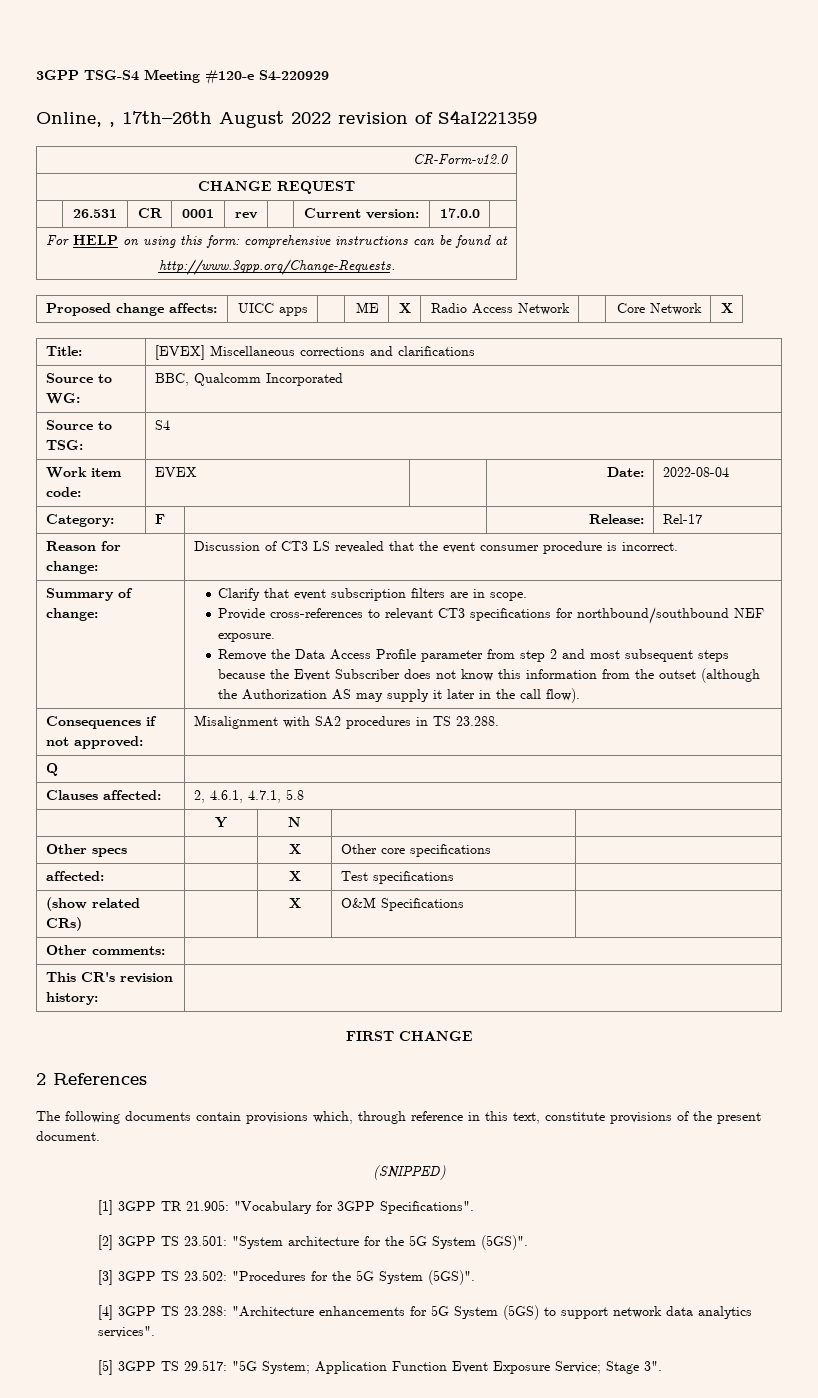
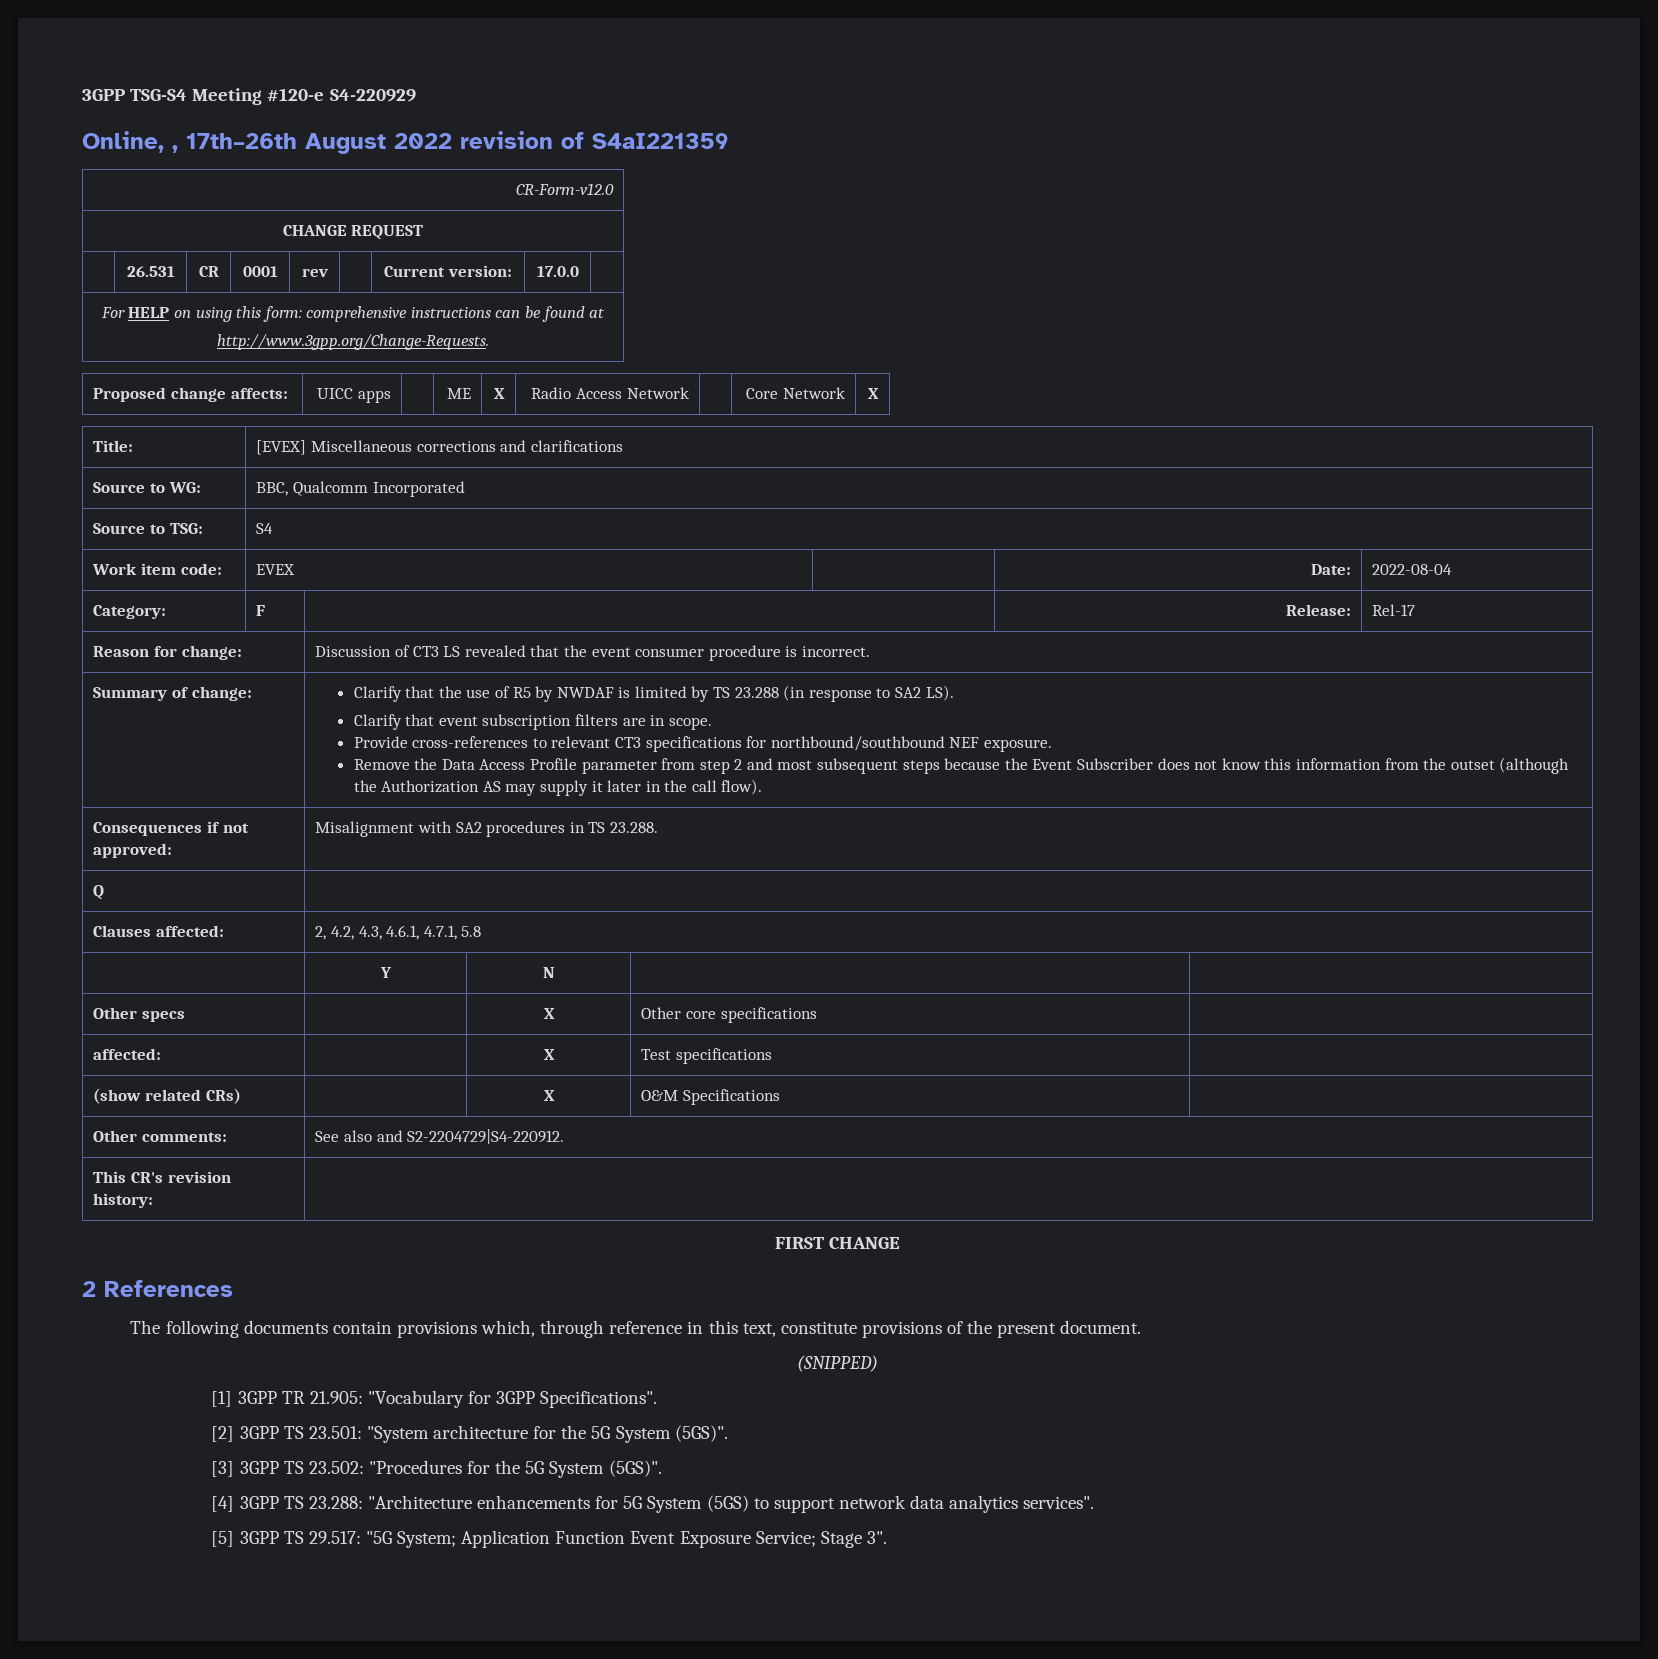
(290, 593) none -> [438,685,954,702] [353,714,435,730] the use of R5 by NWDAF is limited by TS 23.288 (in response to SA2 LS). // Clarify that
(205, 796) none -> [331,926,382,940] 4.2, 4.3,
(165, 950) none -> [315,1129,565,1144] See also and S2-2204729|S4-220912.

